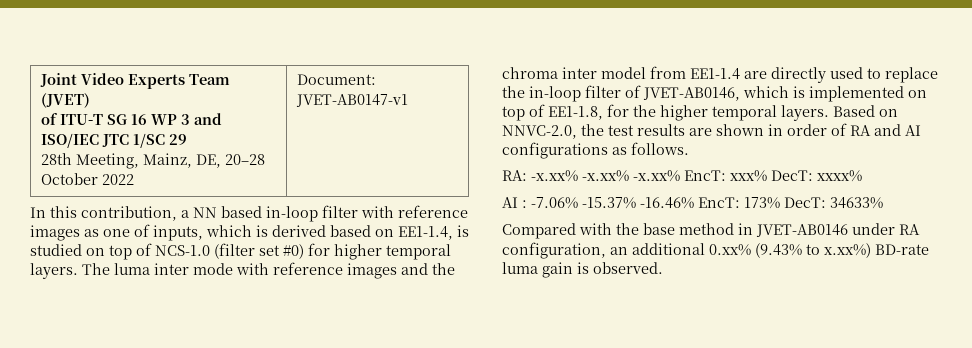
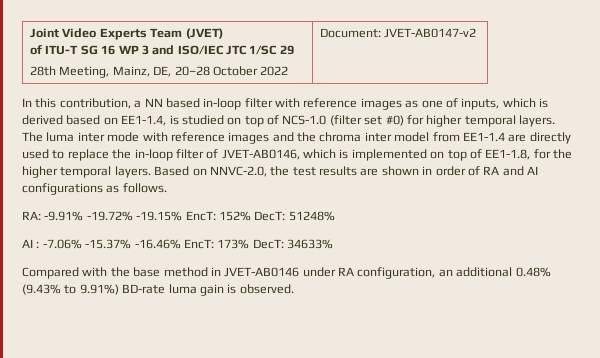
[295,94,408,107] JVET-AB0147-v1 -> [384,28,477,38] JVET-AB0147-v2
[531,170,862,182] -x.xx% -x.xx% -x.xx% EncT: xxx% DecT: xxxx% -> [44,211,335,221] -9.91% -19.72% -19.15% EncT: 152% DecT: 51248%
[709,244,751,256] 0.xx% -> [515,267,551,277] 0.48%
[824,243,871,258] x.xx%) -> [79,284,119,295] 9.91%)

